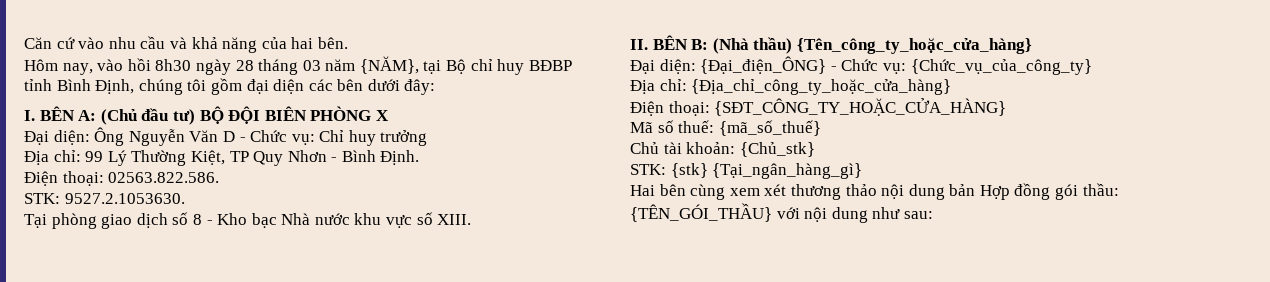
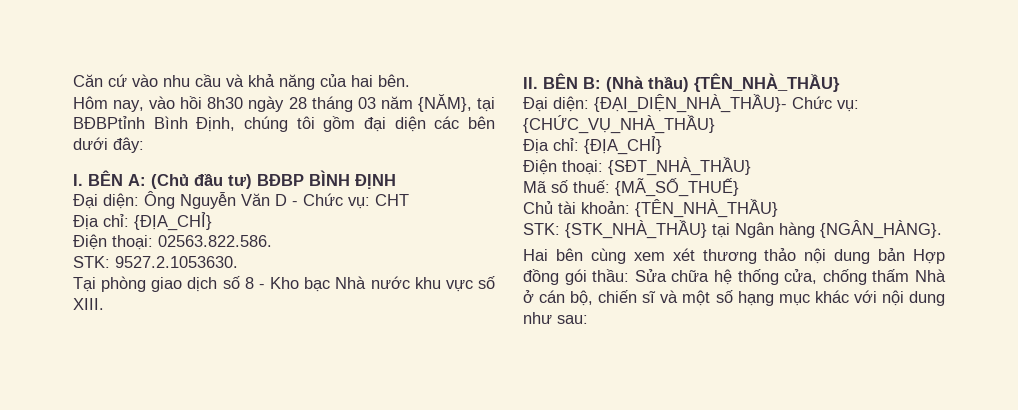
[446,59,572,75] [24,79,52,91] Bộ chỉ huy BĐBP tỉnh -> [73,116,145,129] BĐBPtỉnh
[199,106,389,124] BỘ ĐỘI BIÊN PHÒNG X -> [257,170,396,189] BĐBP BÌNH ĐỊNH
[319,130,428,146] [24,150,420,166] Chỉ huy trưởng // Địa chỉ: 99 Lý Thường Kiệt, TP Quy Nhơn - Bình Định. -> [375,194,409,206] [73,212,212,231] CHT // Địa chỉ: {ĐỊA_CHỈ}
[796,38,1032,54] [630,56,1092,75] [630,79,952,95] [630,98,1007,116] {Tên_công_ty_hoặc_cửa_hàng} // Đại diện: {Đại_điện_ÔNG} - Chức vụ: {Chức_vụ_của_công_ty} // Địa chỉ: {Địa_chỉ_công_ty_hoặc_cửa_hàng} // Điện thoại: {SĐT_CÔNG_TY_HOẶC_CỬA_HÀNG} -> [694,73,840,92] [523,94,859,113] [523,115,715,134] [523,136,662,155] [523,157,751,176] {TÊN_NHÀ_THẦU} // Đại diện: {ĐẠI_DIỆN_NHÀ_THẦU}- Chức vụ: {CHỨC_VỤ_NHÀ_THẦU} // Địa chỉ: {ĐỊA_CHỈ} // Điện thoại: {SĐT_NHÀ_THẦU}
[718,120,821,136] {mã_số_thuế} -> [615,178,739,197] {MÃ_SỐ_THUẾ}
[739,142,815,157] [630,163,863,179] {Chủ_stk} // STK: {stk} {Tại_ngân_hàng_gì} -> [635,199,778,218] [523,220,942,239] {TÊN_NHÀ_THẦU} // STK: {STK_NHÀ_THẦU} tại Ngân hàng {NGÂN_HÀNG}.
[630,203,772,222] {TÊN_GÓI_THẦU} -> [634,269,946,285] [523,290,849,306] Sửa chữa hệ thống cửa, chống thấm Nhà ở cán bộ, chiến sĩ và một số hạng mục khác

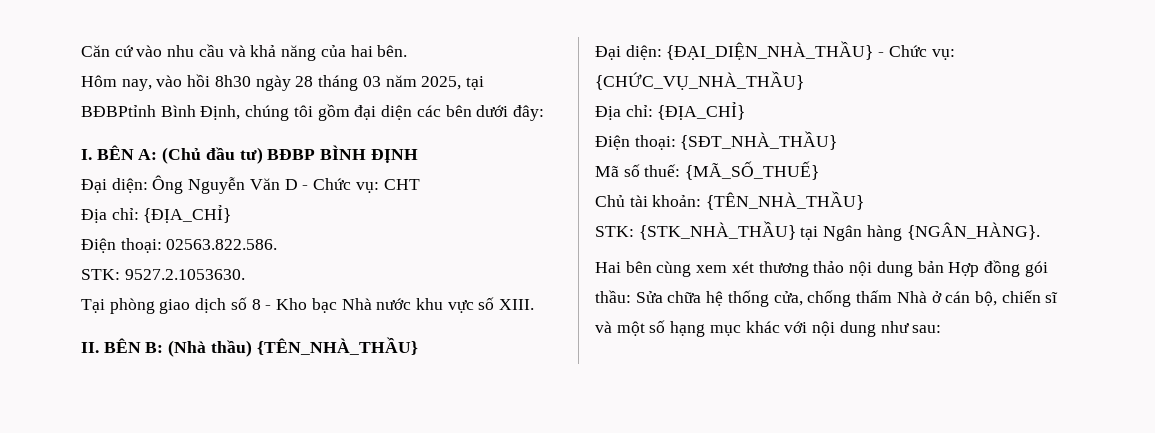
[417,94,472,112] {NĂM}, -> [421,76,462,90] 2025,
[594,94,787,113] {ĐẠI_DIỆN_NHÀ_THẦU}- -> [666,41,885,60] {ĐẠI_DIỆN_NHÀ_THẦU} -

